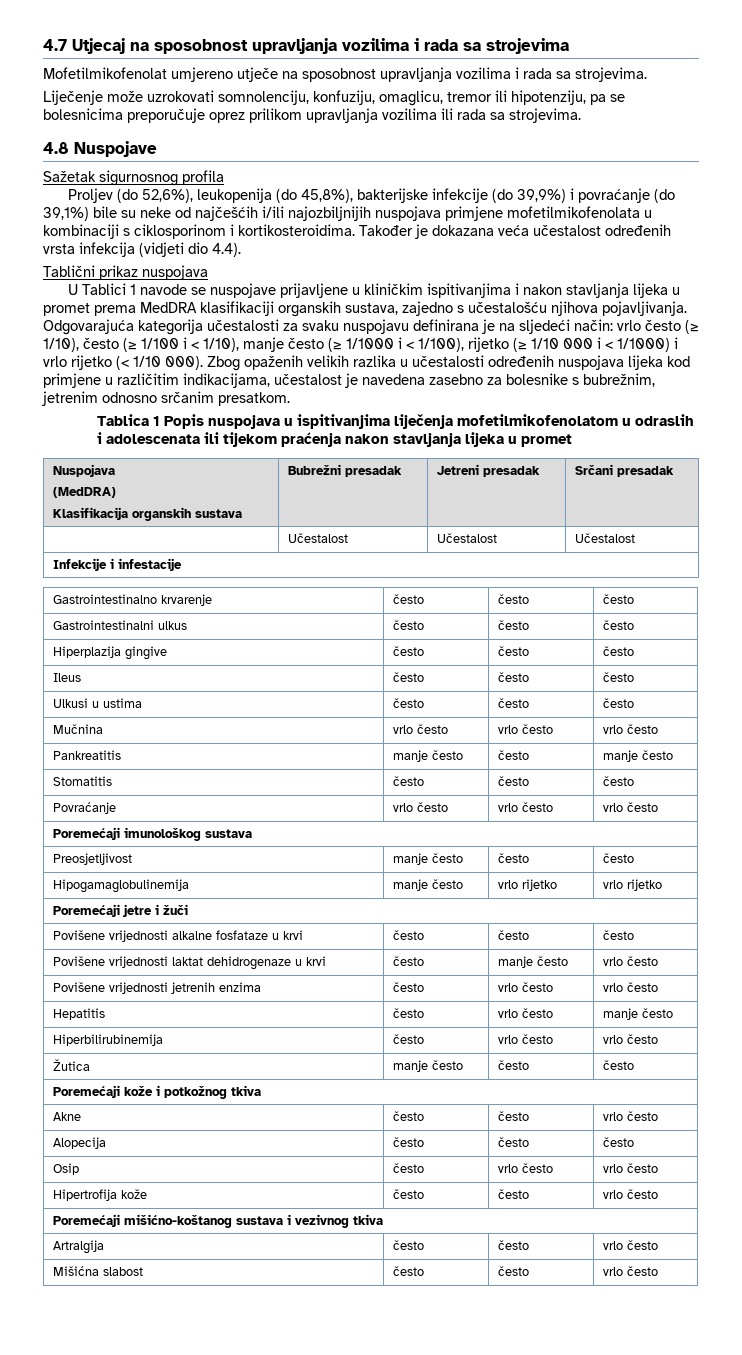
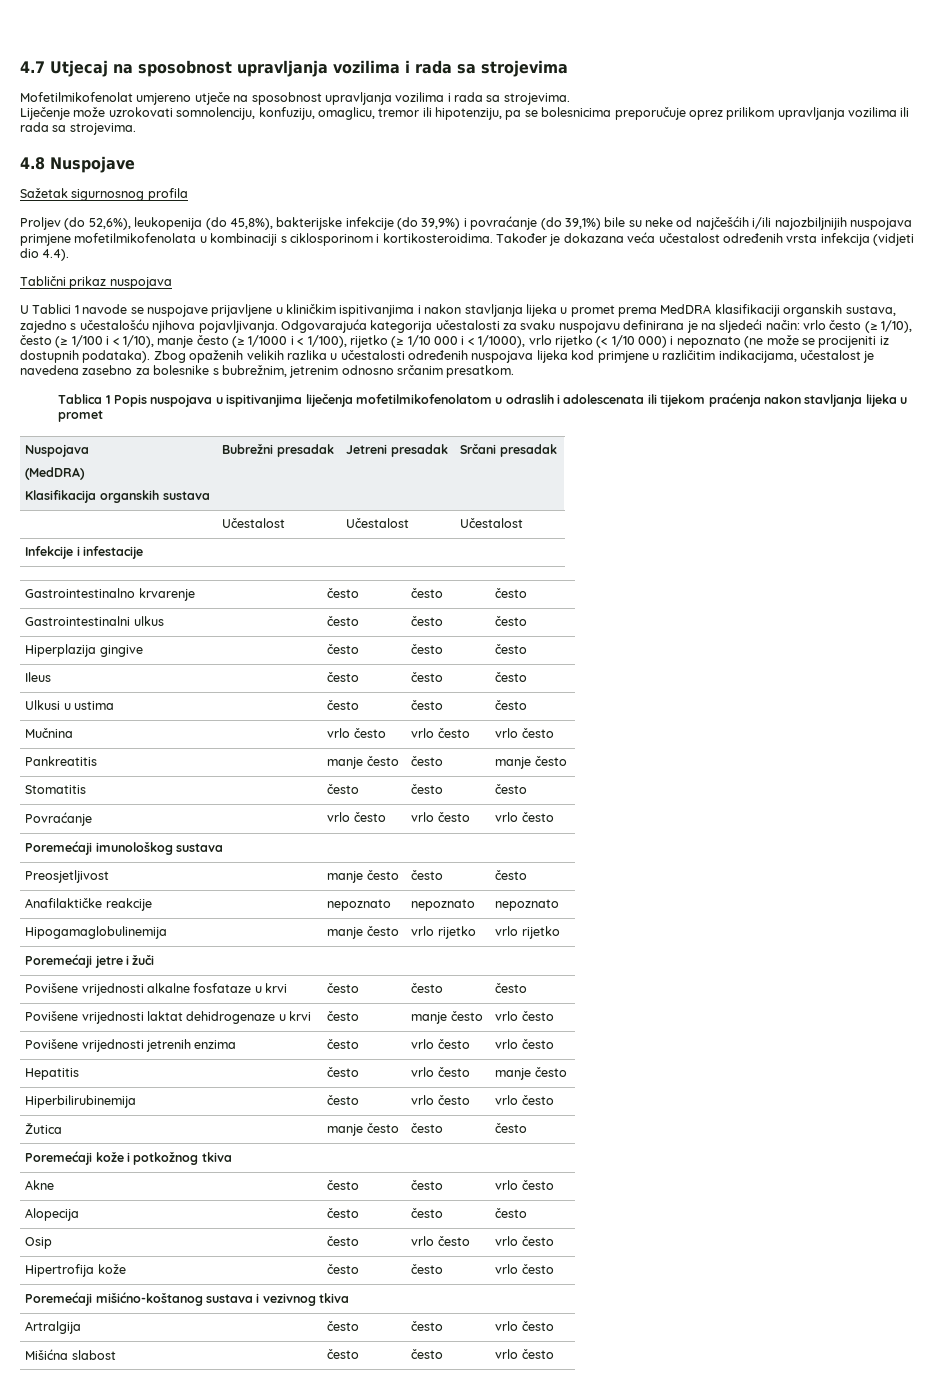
[617,337,678,352] 1/1000) i -> [478,335,526,348] 1/1000),
[165,356,203,370] 000). -> [638,335,889,348] [20,350,151,363] 000) i nepoznato (ne može se procijeniti iz dostupnih podataka).
(634, 858) none -> [25,898,152,911] [327,899,392,911] [411,899,476,911] [495,899,560,911] // Anafilaktičke reakcije | nepoznato | nepoznato | nepoznato

